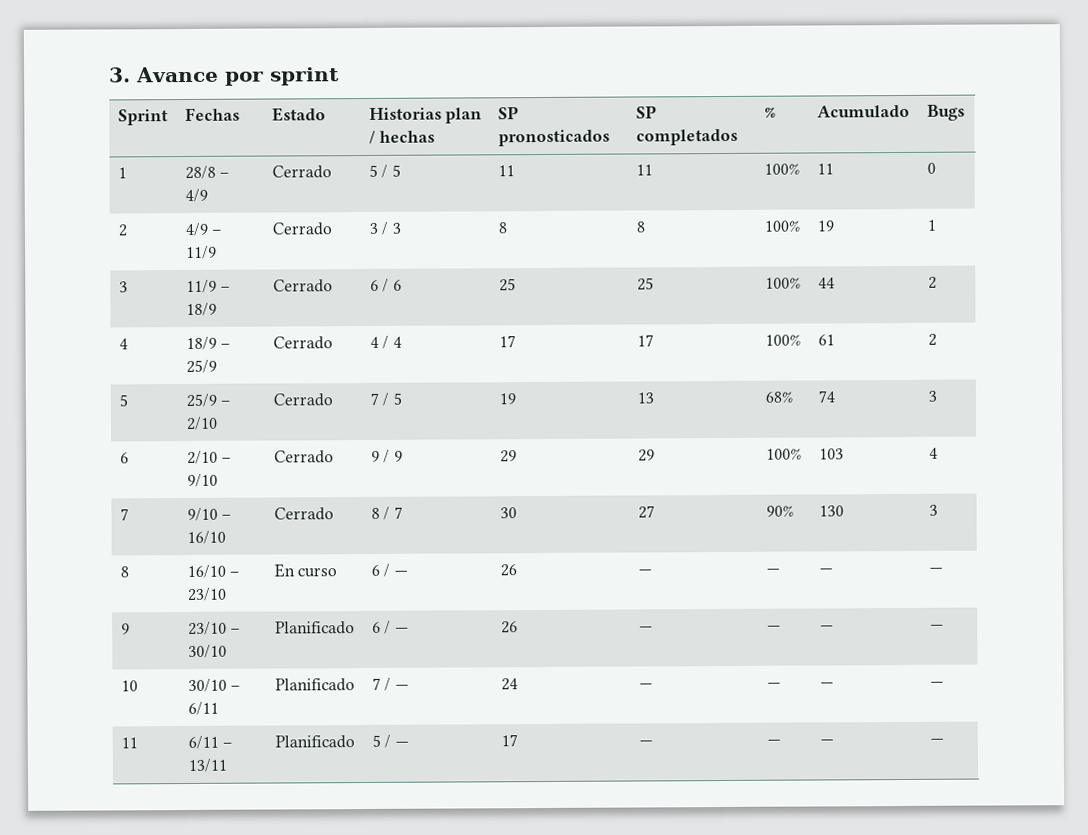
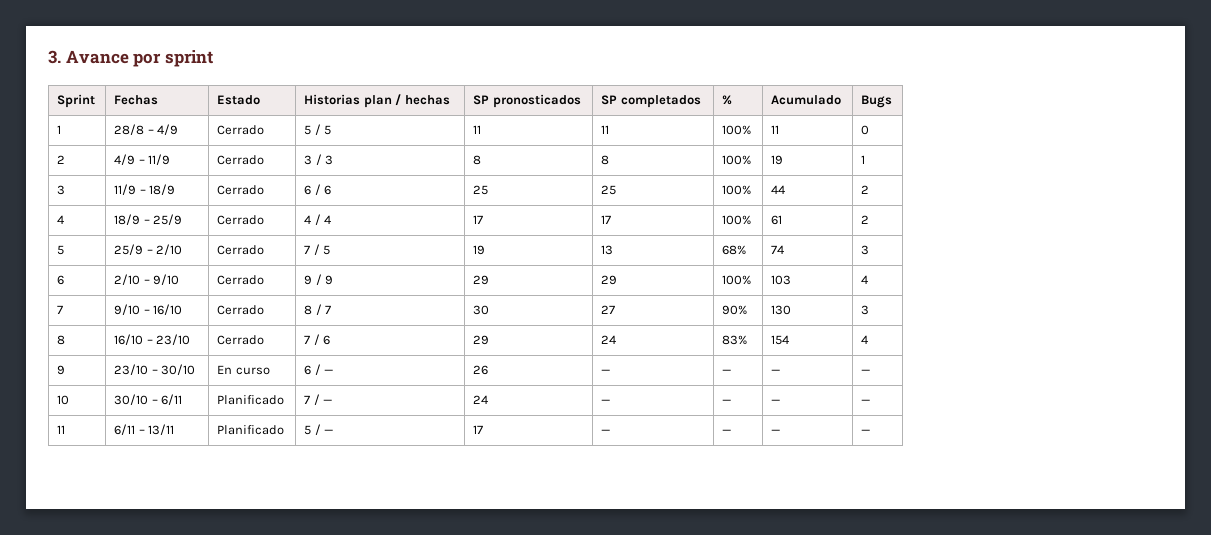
[273,563,338,578] [370,563,409,577] [499,564,517,577] [637,569,652,575] [765,568,780,574] [818,568,833,574] [928,567,943,573] En curso | 6 / — | 26 | — | — | — | — -> [217,335,265,345] [304,334,331,345] [473,335,490,345] [601,335,617,344] [722,335,748,345] [771,335,790,345] [861,335,869,344] Cerrado | 7 / 6 | 29 | 24 | 83% | 154 | 4
[274,621,355,635] Planificado -> [217,365,270,375] En curso

